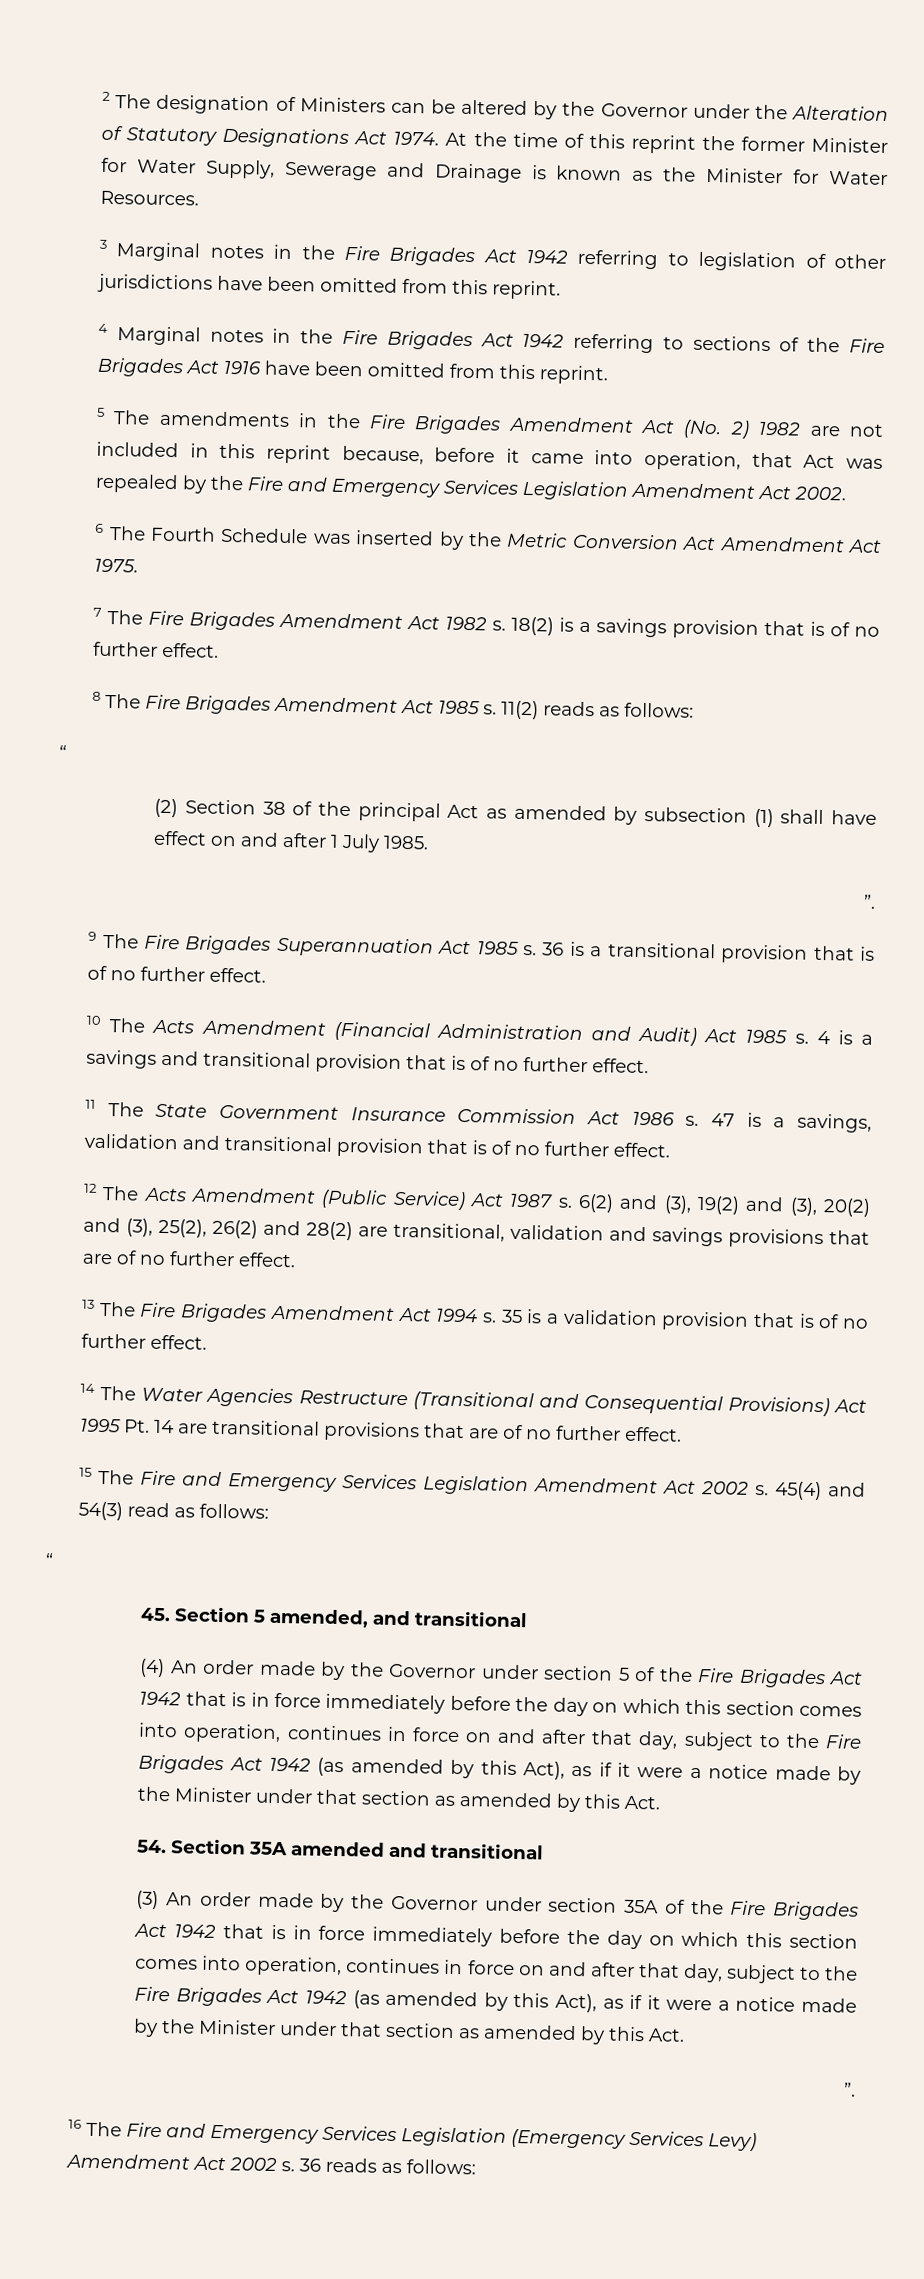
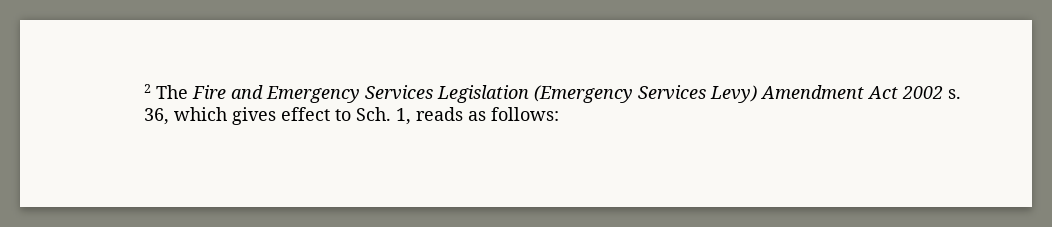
[156,94,889,121] [101,125,888,154] [101,157,889,186] [100,190,200,206] [99,239,886,272] [97,273,562,300] [98,323,885,354] [97,357,609,385] [97,407,885,439] [96,441,884,471] [95,473,847,501] [95,523,883,553] [94,558,139,573] [93,607,880,639] [93,641,220,658] [92,691,695,720] [59,745,67,760] [154,798,877,828] [153,830,430,853] [863,894,876,909] [88,931,875,964] [87,965,267,983] [86,1015,873,1046] [86,1049,650,1074] [85,1099,873,1133] [84,1133,671,1158] [84,1183,872,1217] [83,1217,871,1249] [82,1250,297,1268] [82,1299,869,1331] [81,1333,208,1350] [80,1383,867,1417] [80,1418,683,1442] [79,1467,867,1501] [78,1501,270,1521] [45,1553,54,1568] [140,1606,529,1628] [139,1658,863,1689] [139,1691,863,1717] [138,1722,862,1751] [138,1754,862,1785] [137,1786,662,1813] [137,1838,545,1860] [136,1890,860,1921] [134,1923,859,1950] [135,1955,858,1984] [134,1986,857,2013] [133,2018,686,2045] [844,2082,856,2097] [68,2119,123,2137] designation of Ministers can be altered by the Governor under the Alteration of Statutory Designations Act 1974. At the time of this reprint the former Minister for Water Supply, Sewerage and Drainage is known as the Minister for Water Resources. // 3 Marginal notes in the Fire Brigades Act 1942 referring to legislation of other jurisdictions have been omitted from this reprint. // 4 Marginal notes in the Fire Brigades Act 1942 referring to sections of the Fire Brigades Act 1916 have been omitted from this reprint. // 5 The amendments in the Fire Brigades Amendment Act (No. 2) 1982 are not included in this reprint because, before it came into operation, that Act was repealed by the Fire and Emergency Services Legislation Amendment Act 2002. // 6 The Fourth Schedule was inserted by the Metric Conversion Act Amendment Act 1975. // 7 The Fire Brigades Amendment Act 1982 s. 18(2) is a savings provision that is of no further effect. // 8 The Fire Brigades Amendment Act 1985 s. 11(2) reads as follows: // “ // (2) Section 38 of the principal Act as amended by subsection (1) shall have effect on and after 1 July 1985. // ”. // 9 The Fire Brigades Superannuation Act 1985 s. 36 is a transitional provision that is of no further effect. // 10 The Acts Amendment (Financial Administration and Audit) Act 1985 s. 4 is a savings and transitional provision that is of no further effect. // 11 The State Government Insurance Commission Act 1986 s. 47 is a savings, validation and transitional provision that is of no further effect. // 12 The Acts Amendment (Public Service) Act 1987 s. 6(2) and (3), 19(2) and (3), 20(2) and (3), 25(2), 26(2) and 28(2) are transitional, validation and savings provisions that are of no further effect. // 13 The Fire Brigades Amendment Act 1994 s. 35 is a validation provision that is of no further effect. // 14 The Water Agencies Restructure (Transitional and Consequential Provisions) Act 1995 Pt. 14 are transitional provisions that are of no further effect. // 15 The Fire and Emergency Services Legislation Amendment Act 2002 s. 45(4) and 54(3) read as follows: // “ // 45. Section 5 amended, and transitional // (4) An order made by the Governor under section 5 of the Fire Brigades Act 1942 that is in force immediately before the day on which this section comes into operation, continues in force on and after that day, subject to the Fire Brigades Act 1942 (as amended by this Act), as if it were a notice made by the Minister under that section as amended by this Act. // 54. Section 35A amended and transitional // (3) An order made by the Governor under section 35A of the Fire Brigades Act 1942 that is in force immediately before the day on which this section comes into operation, continues in force on and after that day, subject to the Fire Brigades Act 1942 (as amended by this Act), as if it were a notice made by the Minister under that section as amended by this Act. // ”. // 16 The -> (188, 92) none
[299,2158,322,2172] 36 -> [143,107,411,125] 36, which gives effect to Sch. 1,

